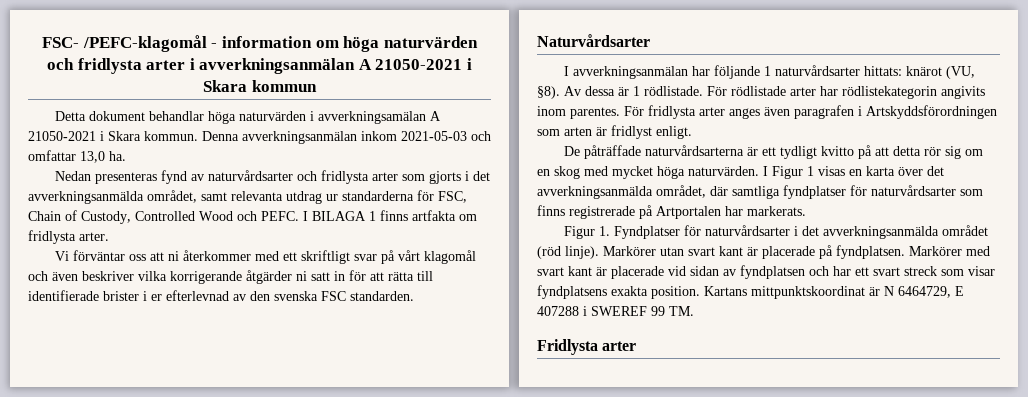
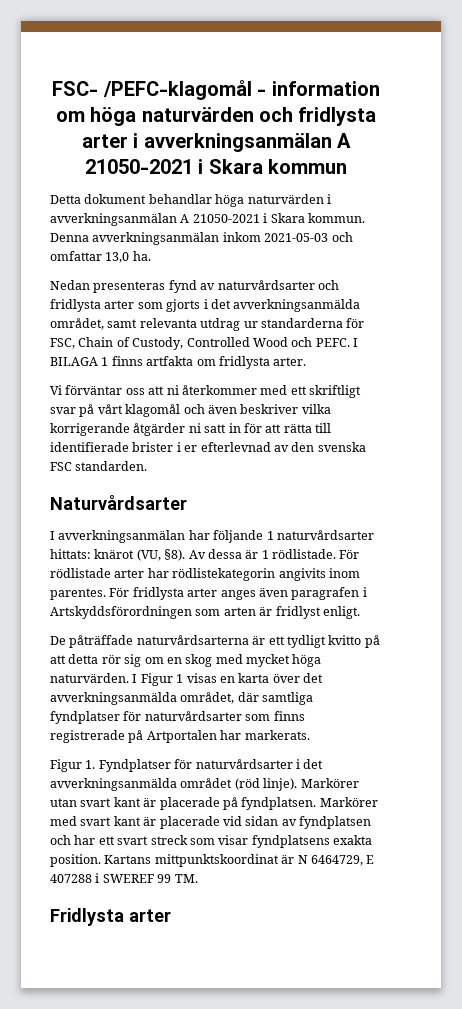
[318,111,427,124] avverkningsamälan -> [50,213,177,226] avverkningsanmälan

